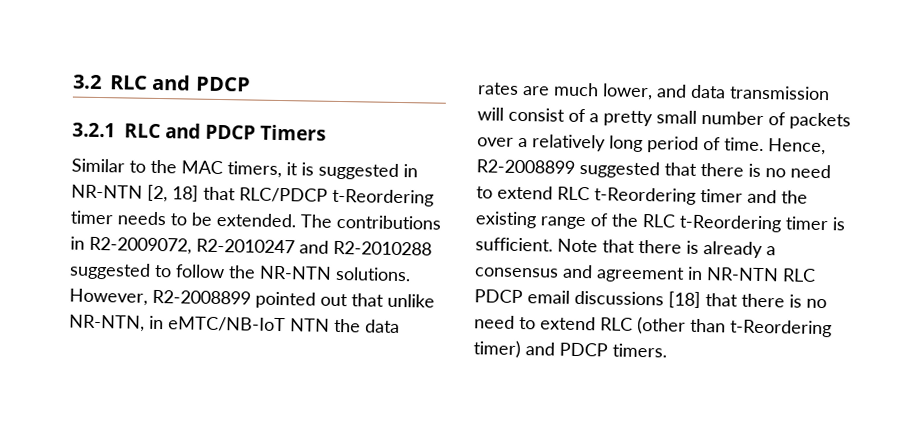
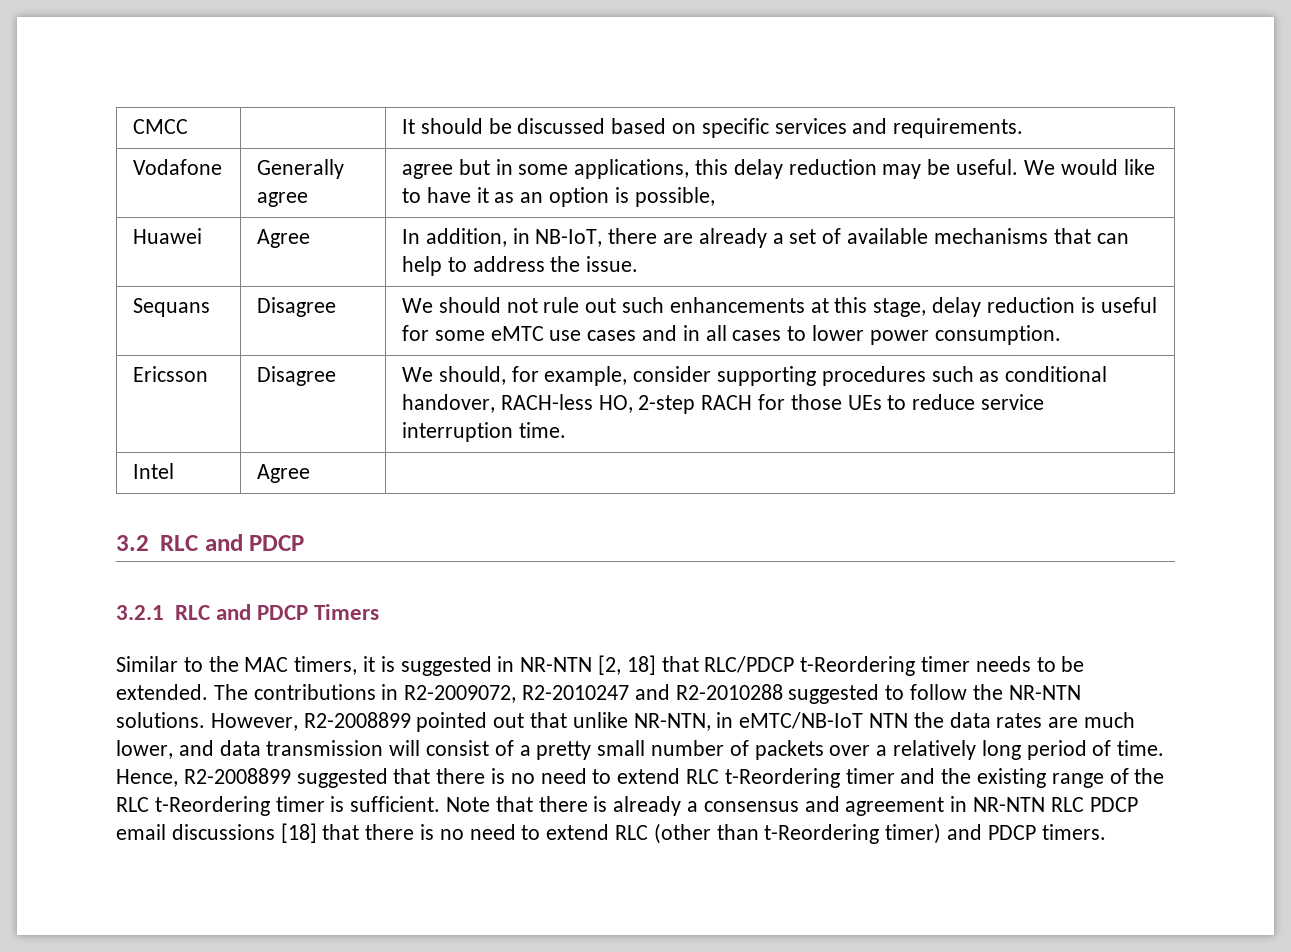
(73, 82) none -> [133,119,189,134] [402,118,1024,138] [133,159,223,175] [257,159,345,179] [257,192,309,207] [402,159,1155,179] [402,187,715,207] [133,228,203,244] [257,229,311,248] [402,228,1129,248] [402,256,639,276] [133,298,211,317] [257,297,337,317] [402,297,1157,317] [402,325,1061,345] [133,366,209,382] [257,366,337,386] [402,366,1108,386] [402,394,1045,414] [402,422,566,442] [133,463,175,479] [257,464,311,483] CMCC | | It should be discussed based on specific services and requirements. // Vodafone | Generally agree | agree but in some applications, this delay reduction may be useful. We would like to have it as an option is possible, // Huawei | Agree | In addition, in NB-IoT, there are already a set of available mechanisms that can help to address the issue. // Sequans | Disagree | We should not rule out such enhancements at this stage, delay reduction is useful for some eMTC use cases and in all cases to lower power consumption. // Ericsson | Disagree | We should, for example, consider supporting procedures such as conditional handover, RACH-less HO, 2-step RACH for those UEs to reduce service interruption time. // Intel | Agree | //

